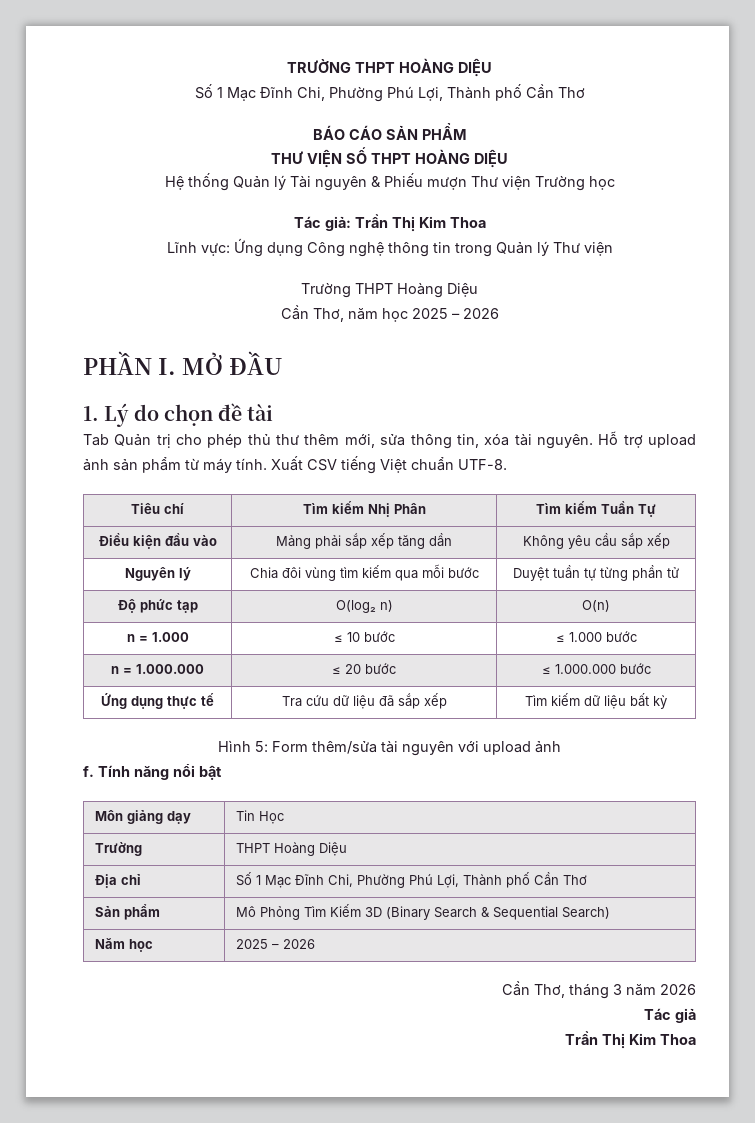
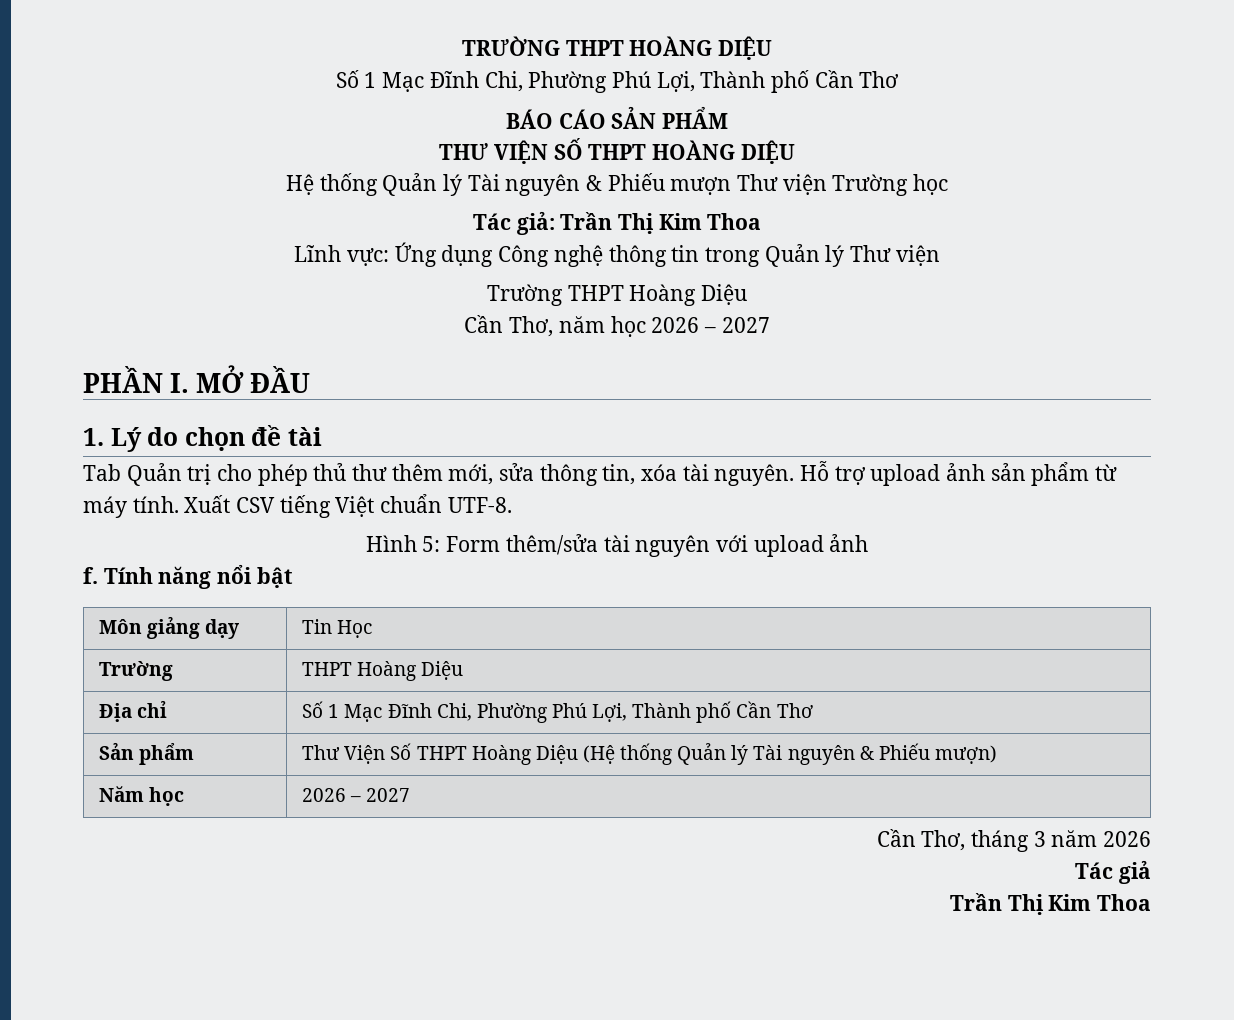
[411,308,499,319] 2025 – 2026 -> [651,317,770,333] 2026 – 2027
[131,503,184,514] [302,501,426,517] [536,501,656,517] [98,533,217,549] [276,533,452,549] [522,533,670,549] [124,567,191,581] [249,564,479,581] [513,565,679,581] [117,599,198,613] [335,600,393,613] [582,600,610,612] [126,632,189,642] [333,631,395,642] [555,631,637,642] [111,664,204,674] [332,663,396,674] [541,663,651,674] [101,693,214,709] [281,693,447,709] [525,693,667,709] // Tiêu chí | Tìm kiếm Nhị Phân | Tìm kiếm Tuần Tự // Điều kiện đầu vào | Mảng phải sắp xếp tăng dần | Không yêu cầu sắp xếp // Nguyên lý | Chia đôi vùng tìm kiếm qua mỗi bước | Duyệt tuần tự từng phần tử // Độ phức tạp | O(log₂ n) | O(n) // n = 1.000 | ≤ 10 bước | ≤ 1.000 bước // n = 1.000.000 | ≤ 20 bước | ≤ 1.000.000 bước // Ứng dụng thực tế | Tra cứu dữ liệu đã sắp xếp | Tìm kiếm dữ liệu bất kỳ -> (512, 505) none
[235,904,610,920] Mô Phỏng Tìm Kiếm 3D (Binary Search & Sequential Search) -> [302,743,997,765] Thư Viện Số THPT Hoàng Diệu (Hệ thống Quản lý Tài nguyên & Phiếu mượn)
[235,939,315,949] 2025 – 2026 -> [302,788,411,802] 2026 – 2027

